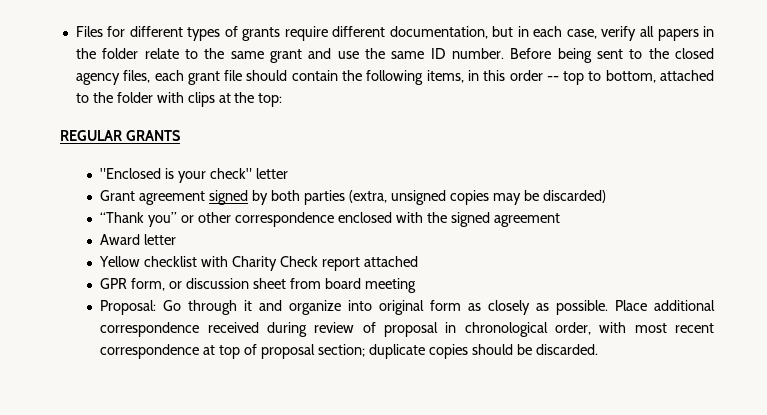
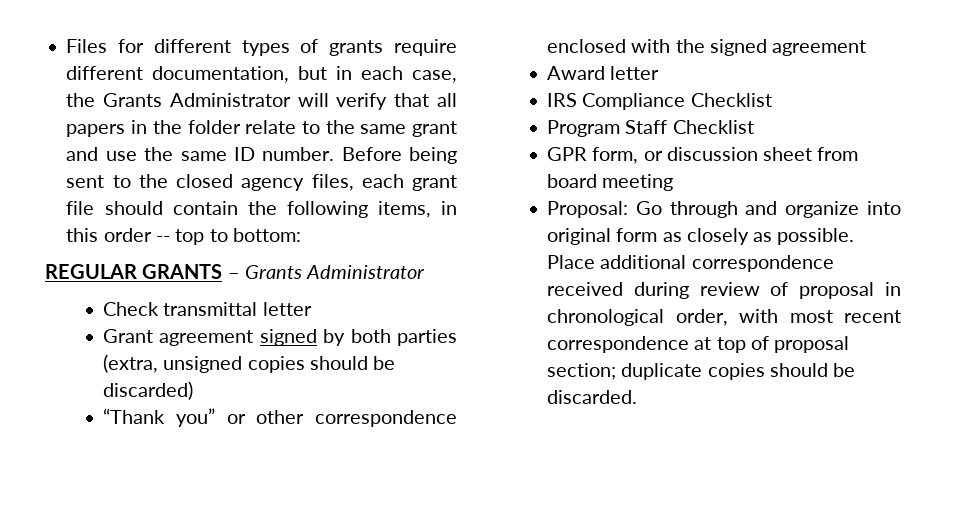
[601,26,637,41] verify -> [66,93,430,110] the Grants Administrator will verify that
[605,70,714,83] [75,92,283,107] [60,130,180,141] [100,168,253,183] bottom, attached to the folder with clips at the top: // REGULAR GRANTS // "Enclosed is your check" -> [232,228,301,242] [45,264,426,279] [103,302,258,316] bottom: // REGULAR GRANTS – Grants Administrator // Check transmittal
[492,193,521,205] may -> [309,356,368,370] should
[99,256,418,271] Yellow checklist with Charity Check report attached -> [547,93,772,110] [547,120,754,137] IRS Compliance Checklist // Program Staff Checklist
[244,300,253,311] it -> (738, 209) none

